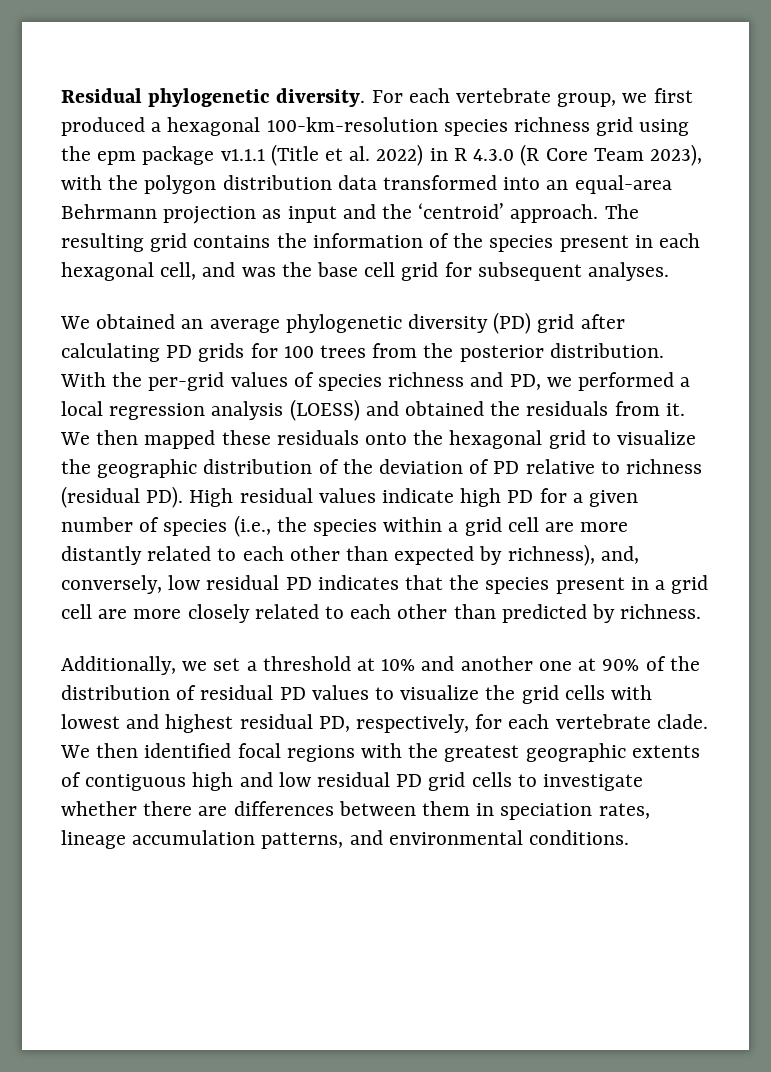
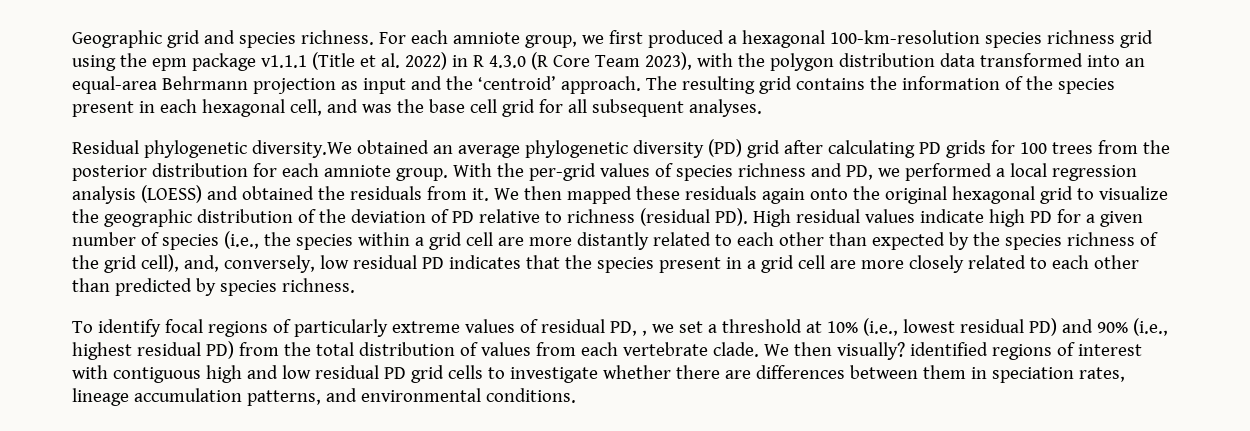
[61,88,366,107] Residual phylogenetic diversity. -> [72,30,374,48] Geographic grid and species richness.
[456,88,552,103] vertebrate -> [452,32,520,44] amniote
(472, 269) none -> [567,99,587,113] all
[60,316,90,329] We -> [72,140,352,158] Residual phylogenetic diversity.We
[549,343,664,358] distribution. -> [151,163,448,181] distribution for each amniote group.
(359, 437) none -> [761,188,805,204] again
(444, 437) none -> [884,186,947,204] original
[507,544,595,566] richness), -> [972,232,1158,250] [72,254,179,273] the species richness of the grid cell),
(616, 613) none -> [219,280,277,296] species
[61,656,176,675] Additionally, -> [72,319,647,337] To identify focal regions of particularly extreme values of residual PD, ,
[421,656,700,671] [61,685,653,704] [61,714,503,733] and another one at 90% of the distribution of residual PD values to visualize the grid cells with lowest and highest residual PD, respectively, for -> [862,318,1168,336] [72,341,576,360] (i.e., lowest residual PD) and 90% (i.e., highest residual PD) from the total distribution of values from
[144,743,700,762] [61,772,81,787] identified focal regions with the greatest geographic extents of -> [836,342,1142,360] [72,365,108,379] visually? identified regions of interest with

